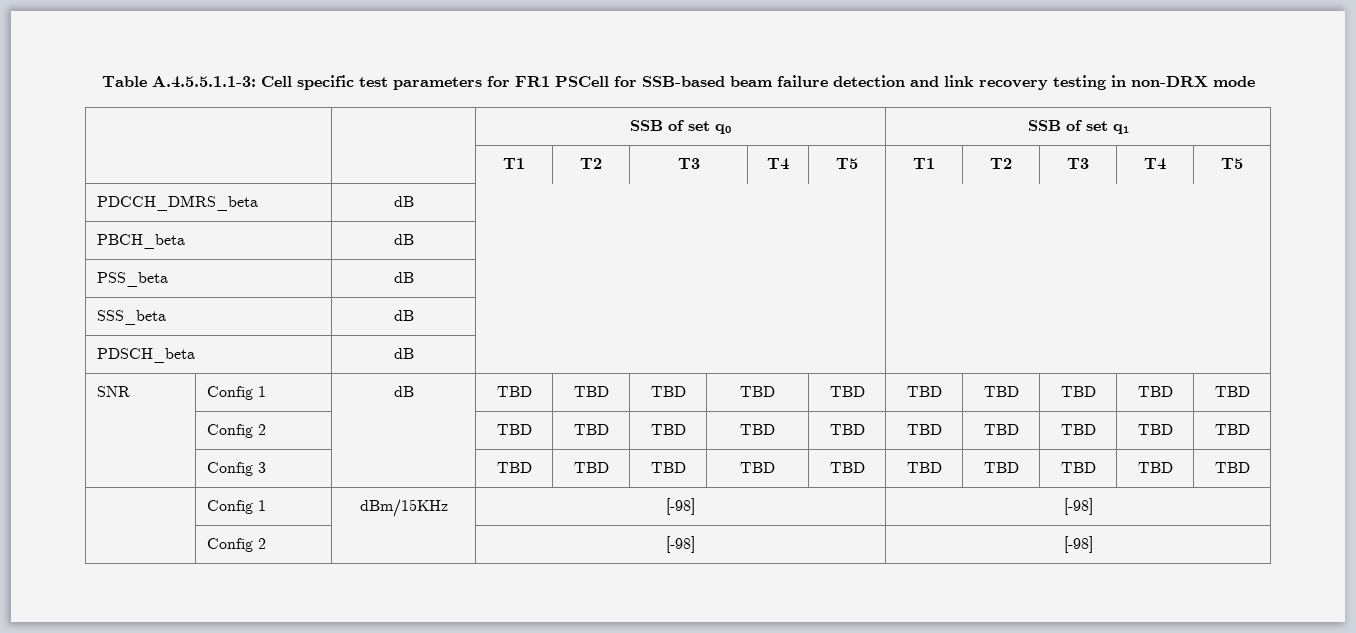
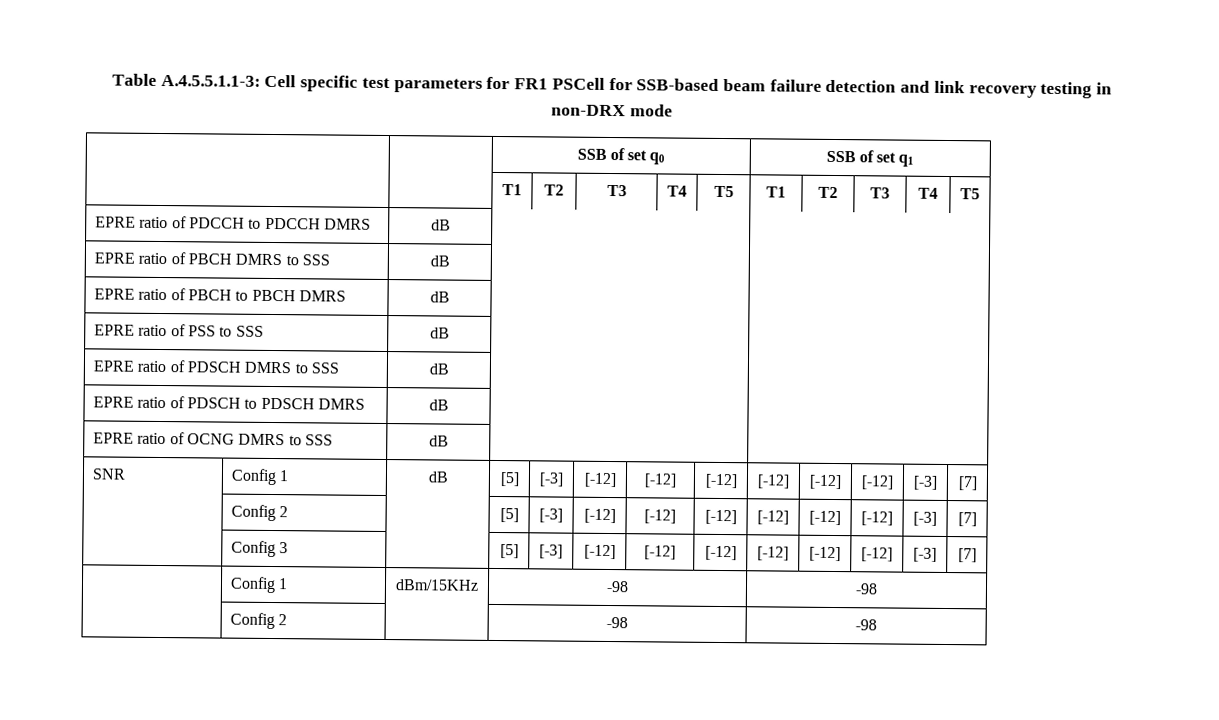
[97,195,259,211] [393,196,414,207] [97,234,186,249] [393,234,414,245] [97,272,169,287] [393,272,414,283] [97,310,167,325] [393,310,414,321] [97,348,196,363] PDCCH_DMRS_beta | dB | | // PBCH_beta | dB | | // PSS_beta | dB | | // SSS_beta | dB | | // PDSCH_beta -> [95,216,371,230] [430,219,451,231] [94,252,330,266] [429,255,450,267] [94,288,346,302] [429,291,450,303] [94,324,264,337] [429,327,450,339] [93,360,339,374] [428,363,449,375] [93,396,365,410] [428,399,449,411] [93,432,333,446] EPRE ratio of PDCCH to PDCCH DMRS | dB | | // EPRE ratio of PBCH DMRS to SSS | dB | | // EPRE ratio of PBCH to PBCH DMRS | dB | | // EPRE ratio of PSS to SSS | dB | | // EPRE ratio of PDSCH DMRS to SSS | dB | | // EPRE ratio of PDSCH to PDSCH DMRS | dB | | // EPRE ratio of OCNG DMRS to SSS
[496,386,532,397] [573,386,609,397] [650,386,686,397] [740,386,775,397] [829,386,865,397] [906,386,942,397] [983,386,1019,397] [1060,386,1096,397] [1137,386,1173,397] [1214,386,1250,397] [207,424,267,438] [496,424,532,435] [573,424,609,435] [650,424,686,435] [740,424,775,435] [829,424,865,435] [906,424,942,435] [983,424,1019,435] [1060,424,1096,435] [1137,424,1173,435] [1214,424,1250,435] [207,462,267,476] [496,462,532,473] [573,462,609,473] [650,462,686,473] [740,462,775,473] [829,462,865,473] [906,462,942,473] [983,462,1019,473] [1060,462,1096,473] [1137,462,1173,473] [1214,462,1250,473] TBD | TBD | TBD | TBD | TBD | TBD | TBD | TBD | TBD | TBD // | Config 2 | | TBD | TBD | TBD | TBD | TBD | TBD | TBD | TBD | TBD | TBD // | Config 3 | | TBD | TBD | TBD | TBD | TBD | TBD | TBD | TBD | TBD | TBD -> [499,472,519,487] [539,472,563,487] [583,472,616,488] [644,473,676,488] [704,473,737,489] [757,474,789,489] [809,474,841,490] [861,475,893,490] [913,475,937,490] [957,476,977,491] [231,504,289,522] [499,508,519,523] [539,508,563,523] [583,508,616,524] [644,509,676,524] [704,509,737,525] [757,510,789,525] [809,510,841,526] [861,511,893,526] [913,511,937,526] [957,512,977,527] [231,540,289,558] [499,544,519,559] [539,544,563,559] [583,544,616,560] [644,545,676,560] [704,545,737,561] [757,546,789,561] [809,546,841,562] [861,547,893,562] [913,547,937,562] [957,548,977,563] [5] | [-3] | [-12] | [-12] | [-12] | [-12] | [-12] | [-12] | [-3] | [7] // | Config 2 | | [5] | [-3] | [-12] | [-12] | [-12] | [-12] | [-12] | [-12] | [-3] | [7] // | Config 3 | | [5] | [-3] | [-12] | [-12] | [-12] | [-12] | [-12] | [-12] | [-3] | [7]
[666,498,695,515] [1063,498,1093,515] [207,538,267,552] [666,536,695,553] [1063,536,1093,553] [-98] | [-98] // | Config 2 | | [-98] | [-98] -> [606,580,629,593] [855,583,878,595] [230,612,288,630] [606,616,628,629] [855,619,877,631] -98 | -98 // | Config 2 | | -98 | -98

